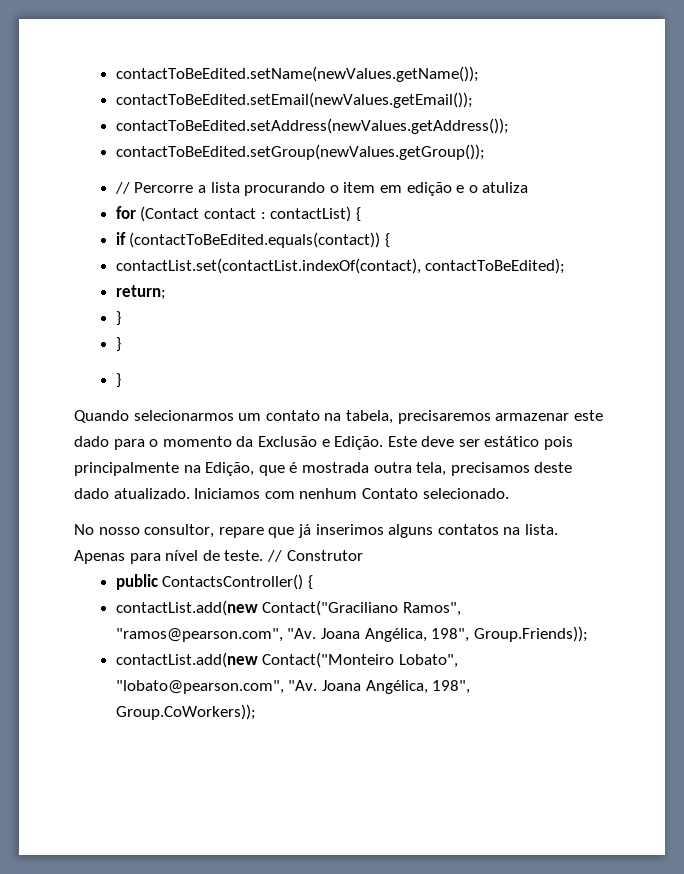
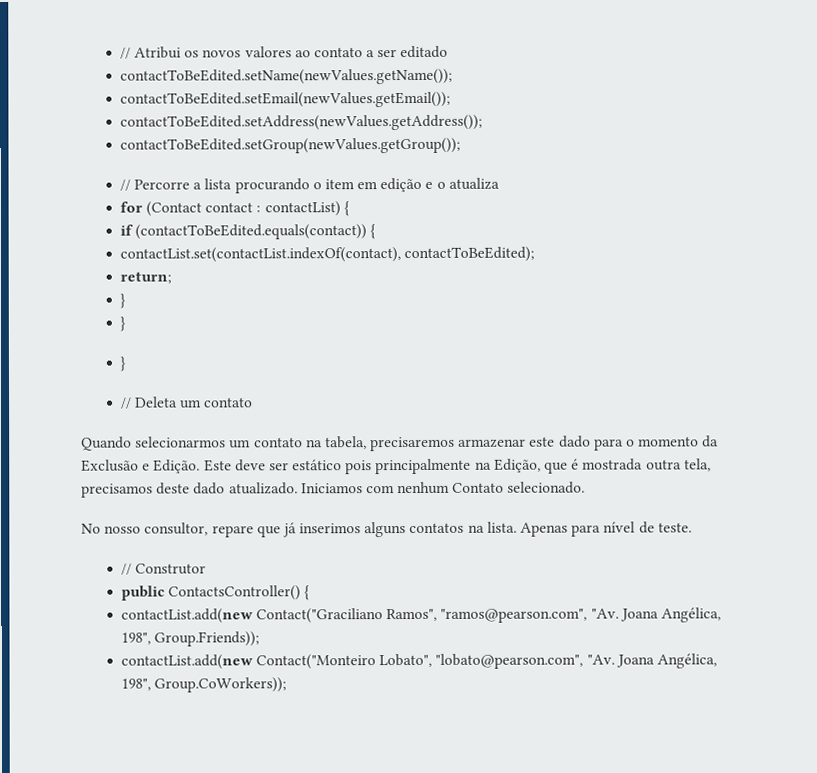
(115, 74) none -> [119,45,449,59] // Atribui os novos valores ao contato a ser editado //
[482,182,529,193] atuliza -> [448,177,500,190] atualiza
(121, 380) none -> [120,396,254,409] // // Deleta um contato
(264, 555) none -> (692, 527) //

